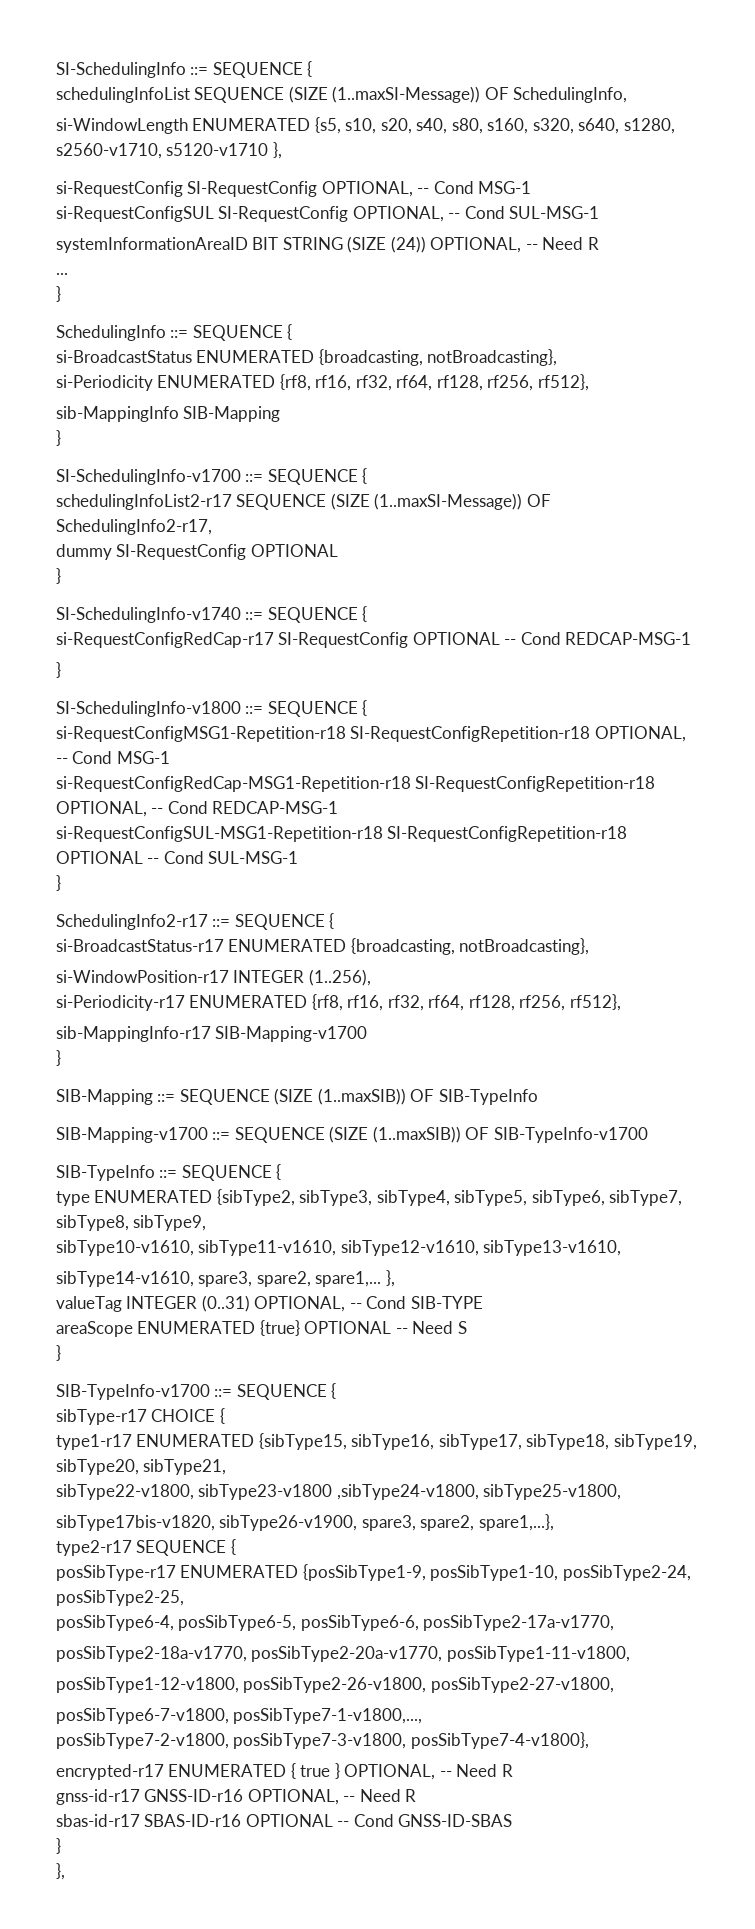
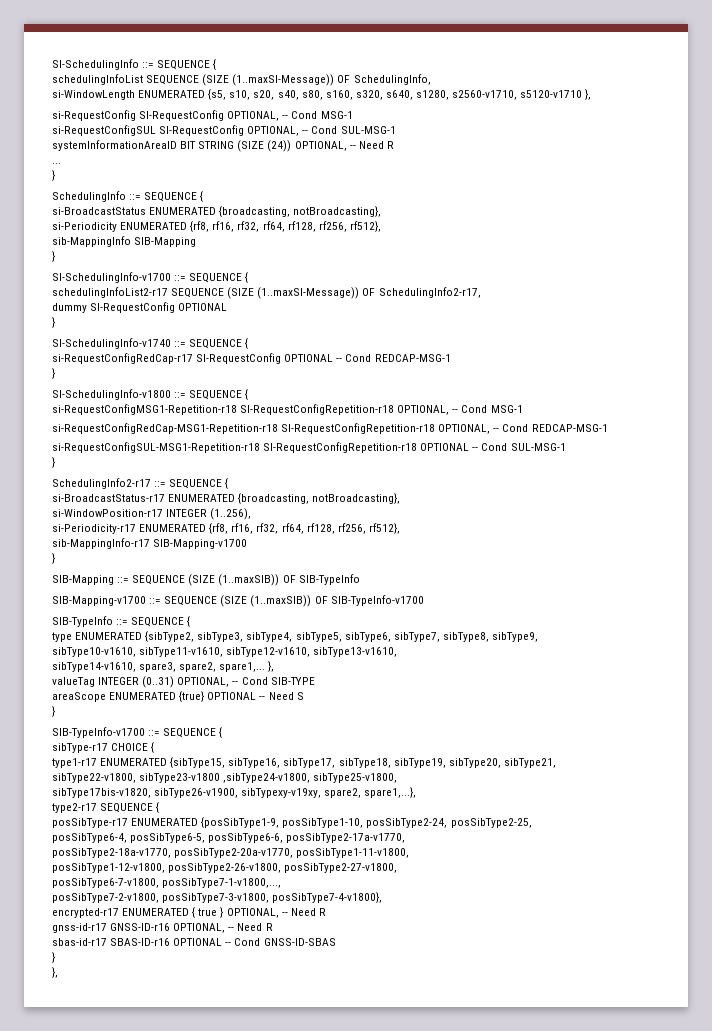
[361,1515,416,1531] spare3, -> [241,788,322,798] sibTypexy-v19xy,

